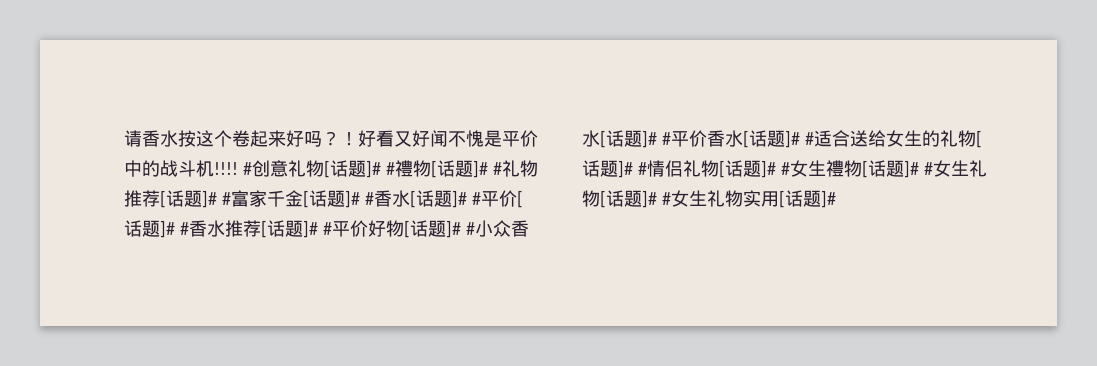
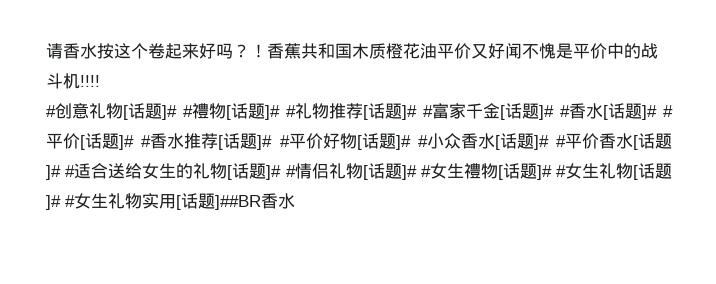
[358,130,394,147] 好看 -> [267,43,471,59] 香蕉共和国木质橙花油平价
(238, 168) none -> (100, 81) //
[820,190,836,208] ]# -> [215,193,295,210] ]##BR香水

